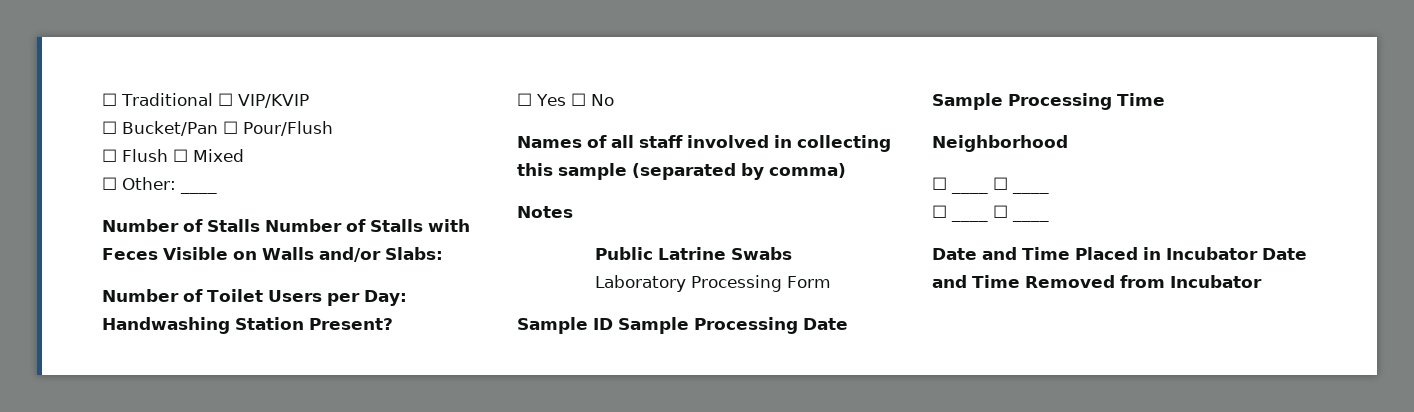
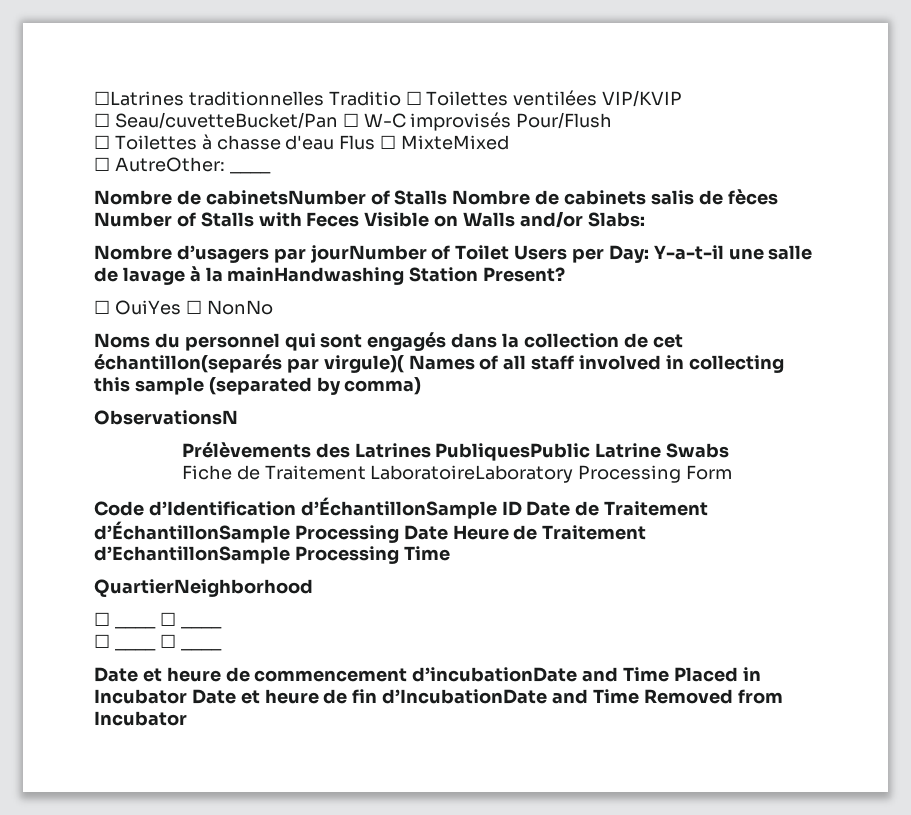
[102,93,309,108] [102,121,333,136] [102,149,244,162] [102,177,176,190] [180,190,217,194] [102,219,260,232] ☐ Traditional ☐ VIP/KVIP // ☐ Bucket/Pan ☐ Pour/Flush // ☐ Flush ☐ Mixed // ☐ Other: ____ // Number of Stalls -> [94,90,683,107] [94,112,613,131] [94,134,510,150] [94,157,271,174] [94,189,778,205] ☐Latrines traditionnelles Traditio ☐ Toilettes ventilées VIP/KVIP // ☐ Seau/cuvetteBucket/Pan ☐ W-C improvisés Pour/Flush // ☐ Toilettes à chasse d'eau Flus ☐ MixteMixed // ☐ AutreOther: ____ // Nombre de cabinetsNumber of Stalls Nombre de cabinets salis de fèces
[102,289,179,302] Number -> [94,245,427,263] Nombre d’usagers par jourNumber
[102,317,393,334] [517,93,614,106] Handwashing Station Present? // ☐ Yes ☐ No // -> [653,245,813,260] [94,266,566,285] [94,300,273,315] [94,332,683,351] [94,354,404,373] Y-a-t-il une salle de lavage à la mainHandwashing Station Present? // ☐ OuiYes ☐ NonNo // Noms du personnel qui sont engagés dans la collection de cet échantillon(separés par virgule)(
[517,206,573,218] [595,247,793,260] [595,275,832,292] [517,317,848,334] [932,93,1003,110] Notes // Public Latrine Swabs // Laboratory Processing Form // Sample ID Sample Processing Date Sample -> [94,410,238,425] [181,442,730,461] [181,465,733,483] [94,497,709,519] [94,521,647,543] [94,546,290,564] ObservationsN // Prélèvements des Latrines PubliquesPublic Latrine Swabs // Fiche de Traitement LaboratoireLaboratory Processing Form // Code d’Identification d’ÉchantillonSample ID Date de Traitement d’ÉchantillonSample Processing Date Heure de Traitement d’EchantillonSample
[932,135,1068,152] Neighborhood -> [94,579,313,597] QuartierNeighborhood
(977, 254) none -> [142,667,578,682] et heure de commencement d’incubationDate
(1307, 254) none -> [240,689,548,704] et heure de fin d’IncubationDate

